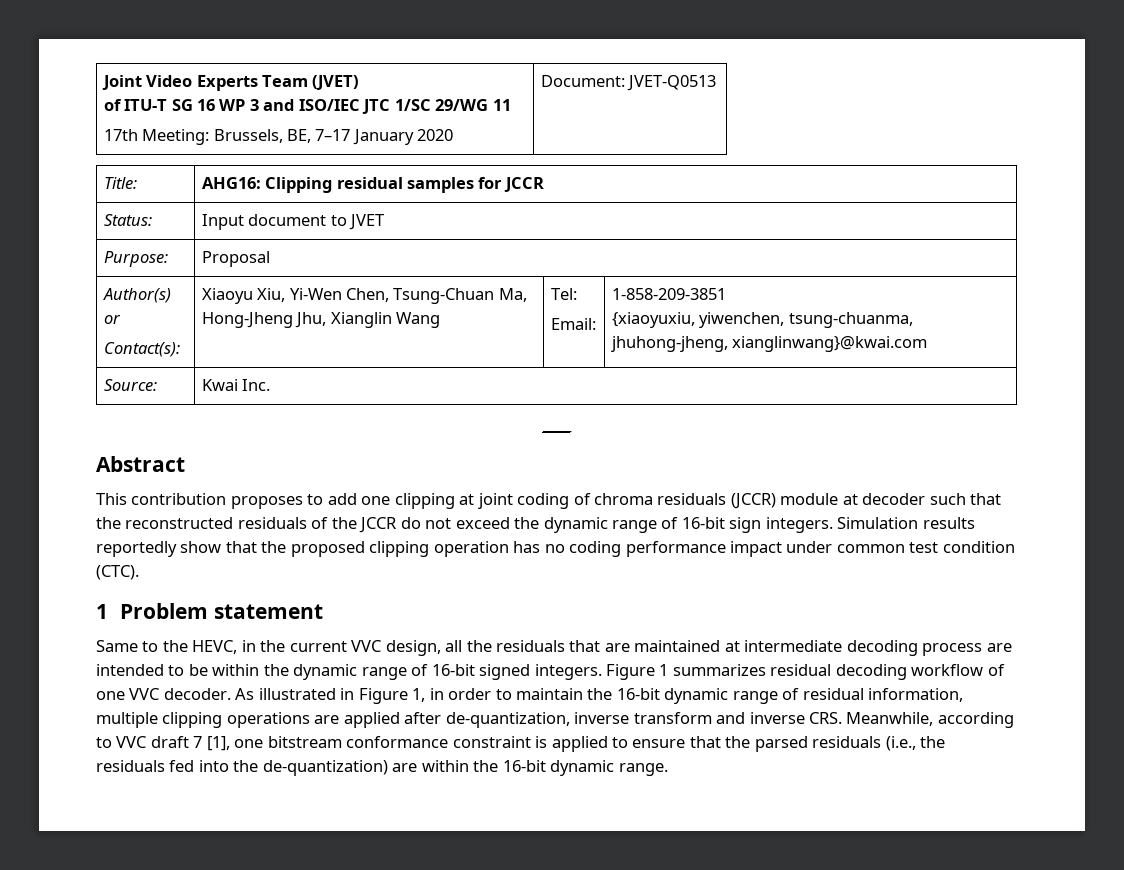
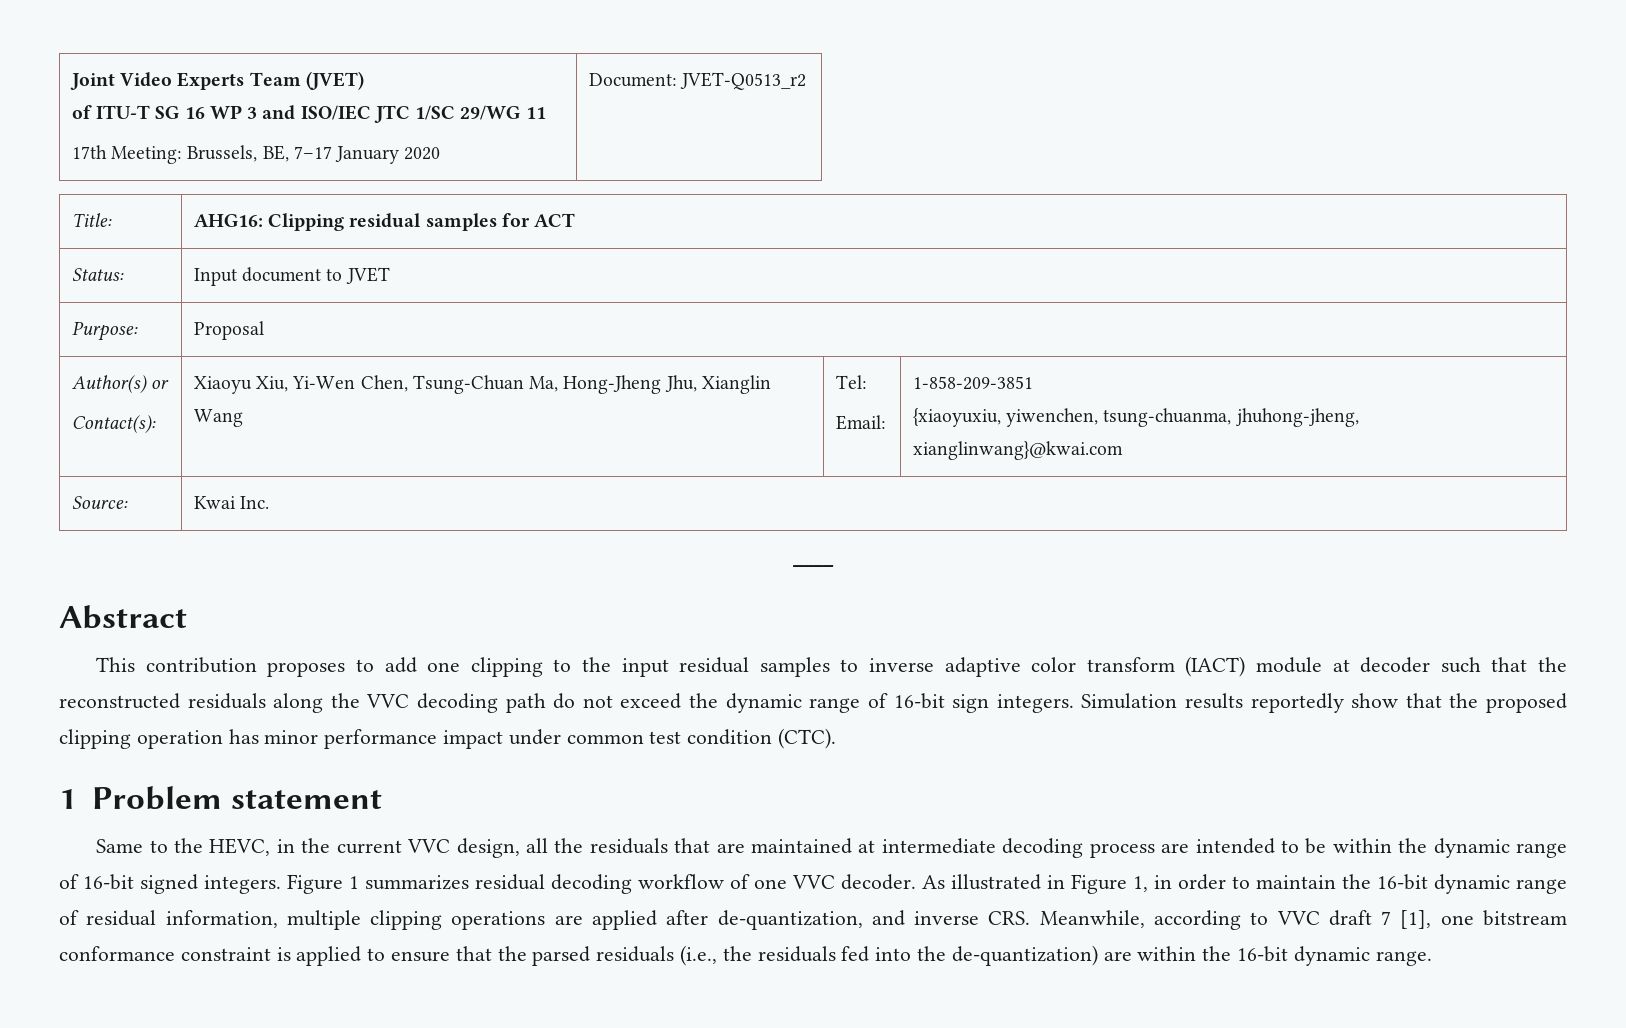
[627,75,717,91] JVET-Q0513 -> [680,72,807,90] JVET-Q0513_r2
[503,177,544,192] JCCR -> [534,213,576,227] ACT
[459,493,776,509] at joint coding of chroma residuals (JCCR) -> [553,656,1246,677] to the input residual samples to inverse adaptive color transform (IACT)
[311,517,398,533] of the JCCR -> [273,693,546,713] along the VVC decoding path
[544,541,622,557] no coding -> [264,730,319,744] minor
[574,712,712,724] inverse transform -> (863, 920) none

